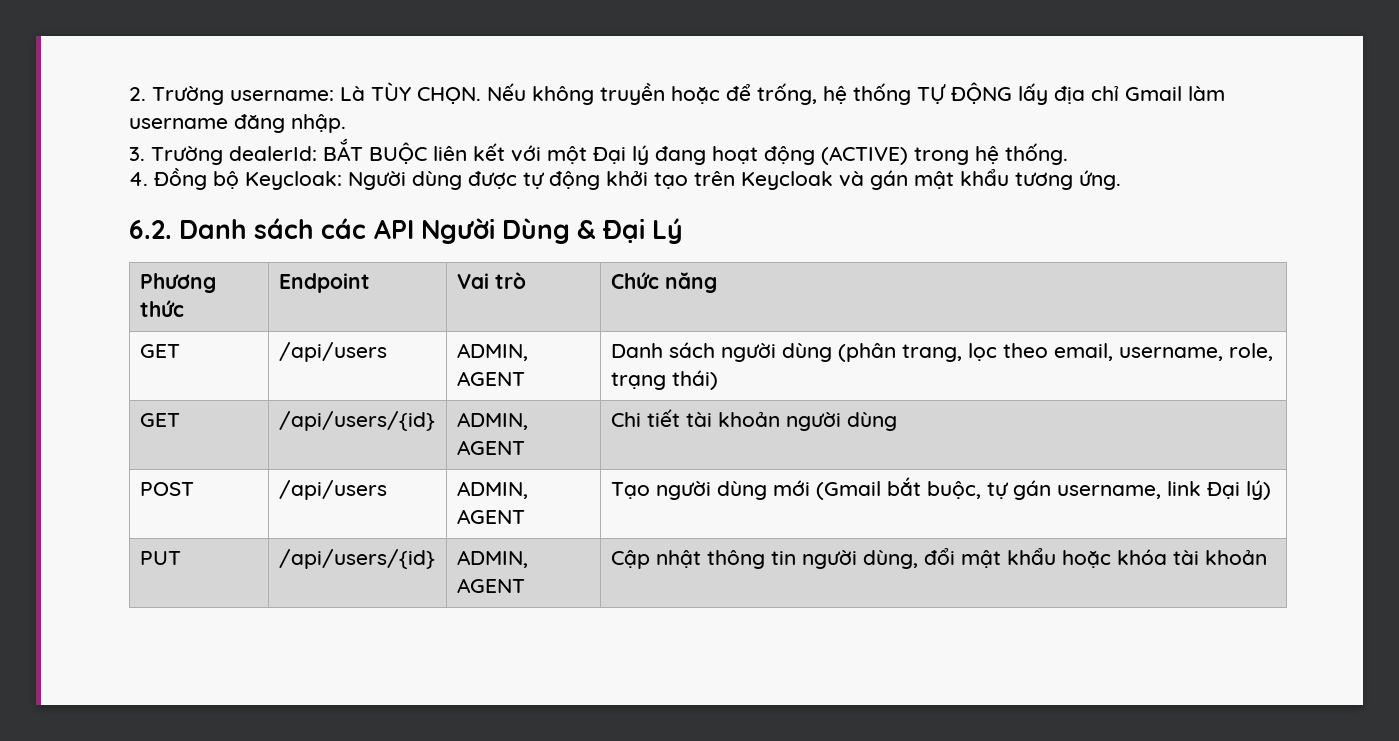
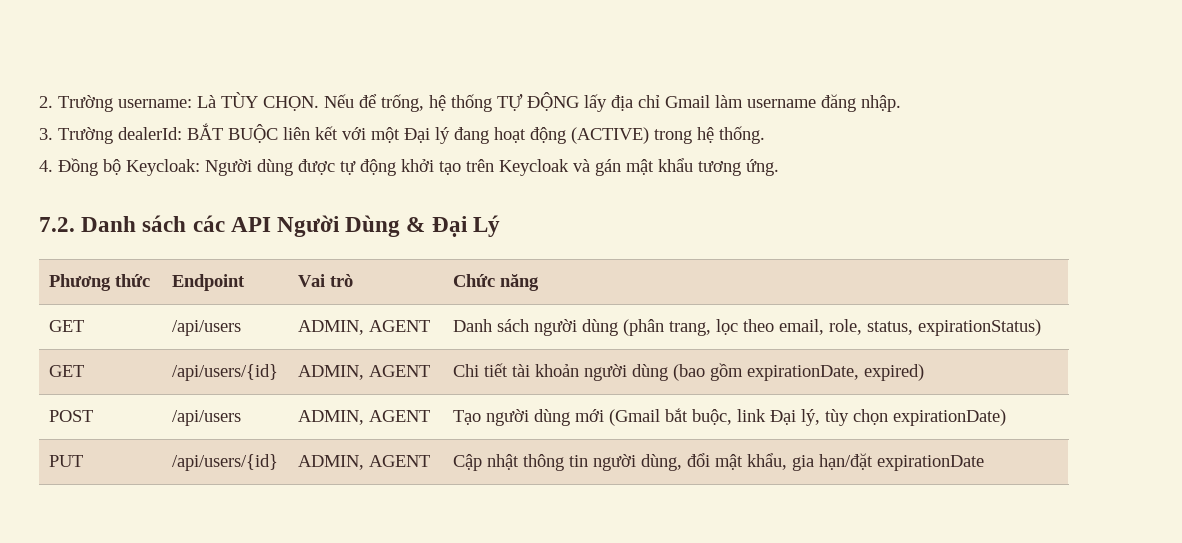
[532,83,720,105] không truyền hoặc -> (354, 101) none
[129,220,172,239] 6.2. -> [39,217,75,232] 7.2.
[1118,343,1273,361] [610,370,718,390] username, role, trạng thái) -> [828,319,1041,336] role, status, expirationStatus)
(897, 421) none -> [672,363,924,381] (bao gồm expirationDate, expired)
[986,480,1271,500] tự gán username, link Đại lý) -> [736,409,1006,426] link Đại lý, tùy chọn expirationDate)
[1006,548,1267,568] khẩu hoặc khóa tài khoản -> [746,453,984,471] khẩu, gia hạn/đặt expirationDate

